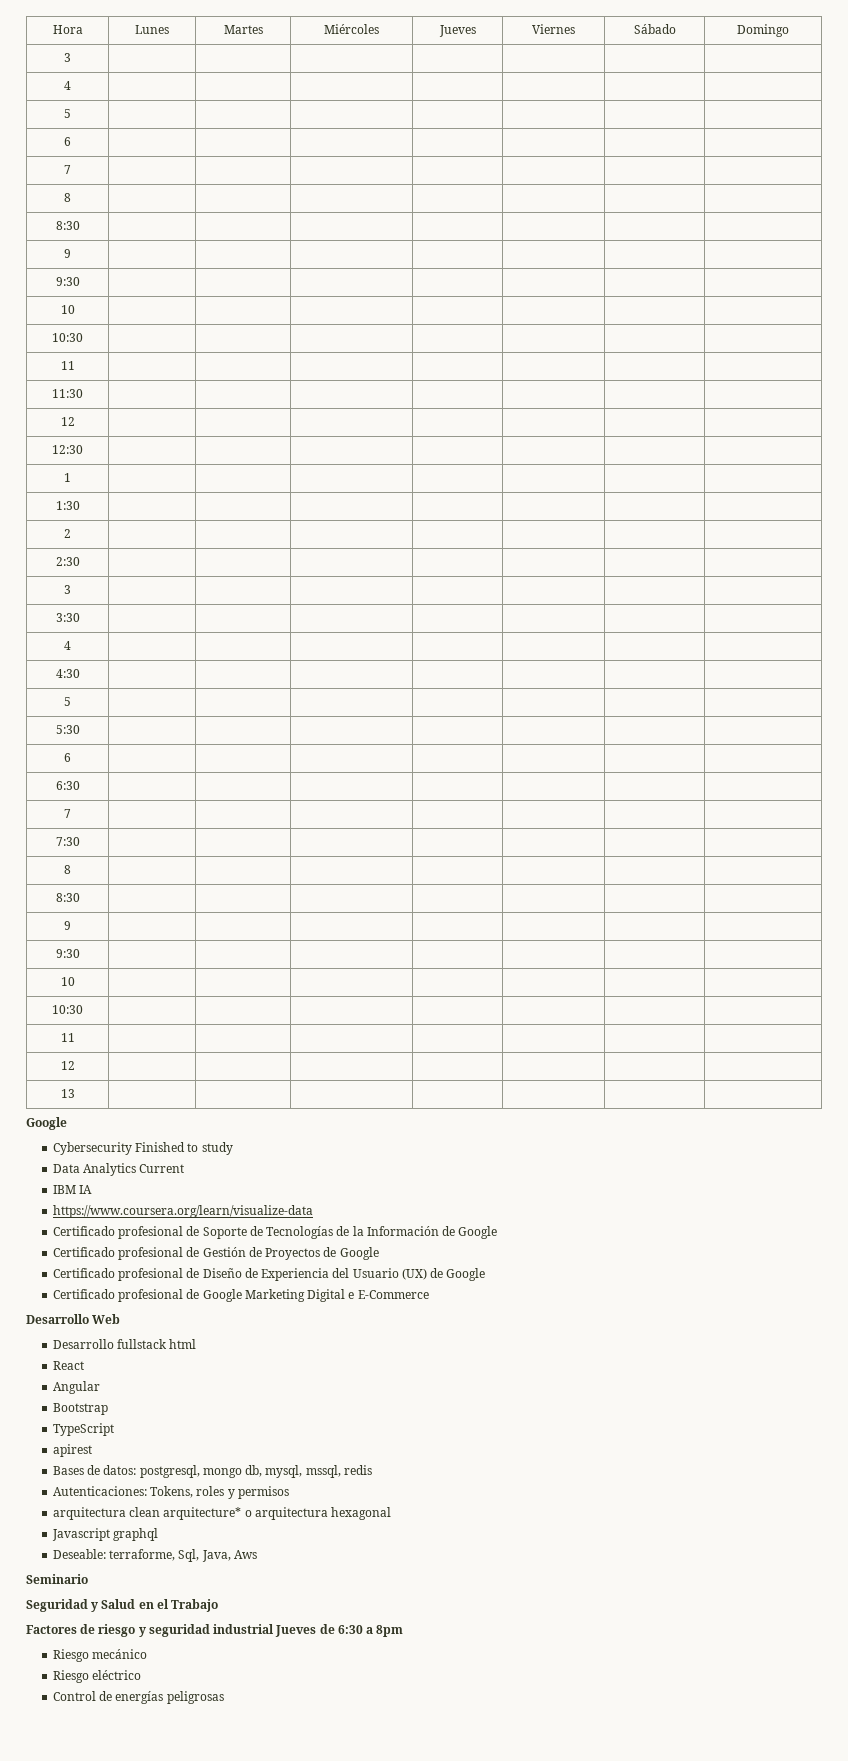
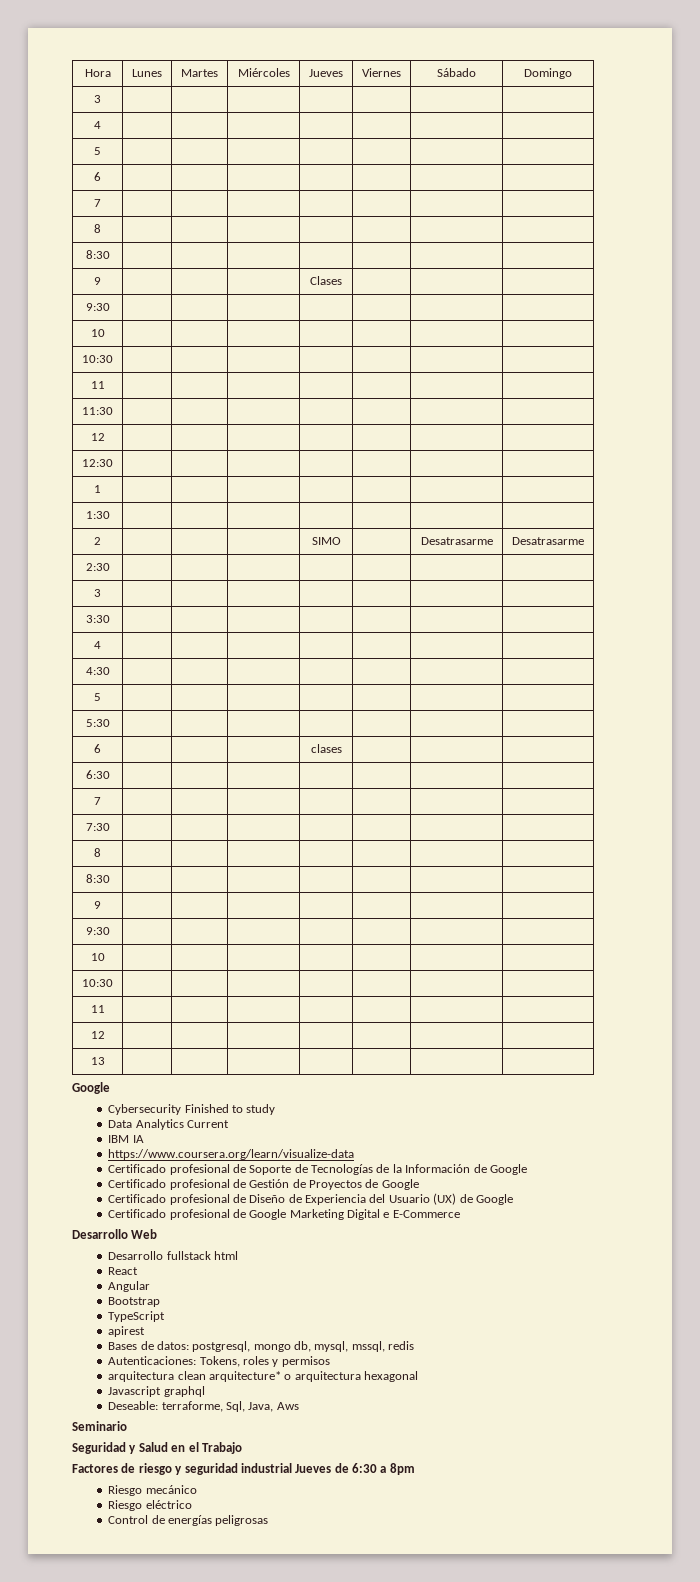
(71, 253) none -> [310,276,342,285] Clases
(71, 533) | | | -> [311,537,341,545] [420,537,493,545] [512,537,584,545] SIMO | | Desatrasarme | Desatrasarme
(71, 757) none -> [310,744,342,753] clases

